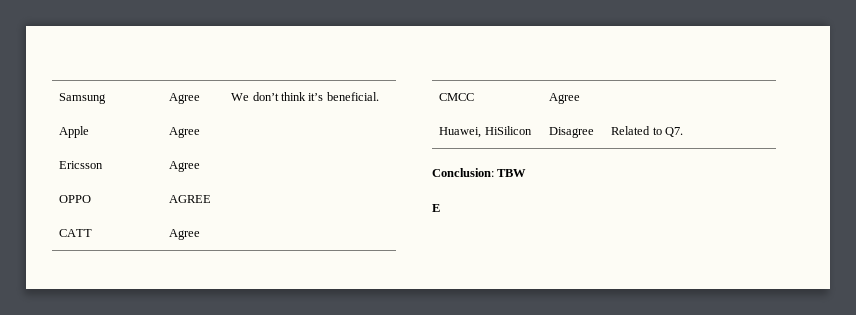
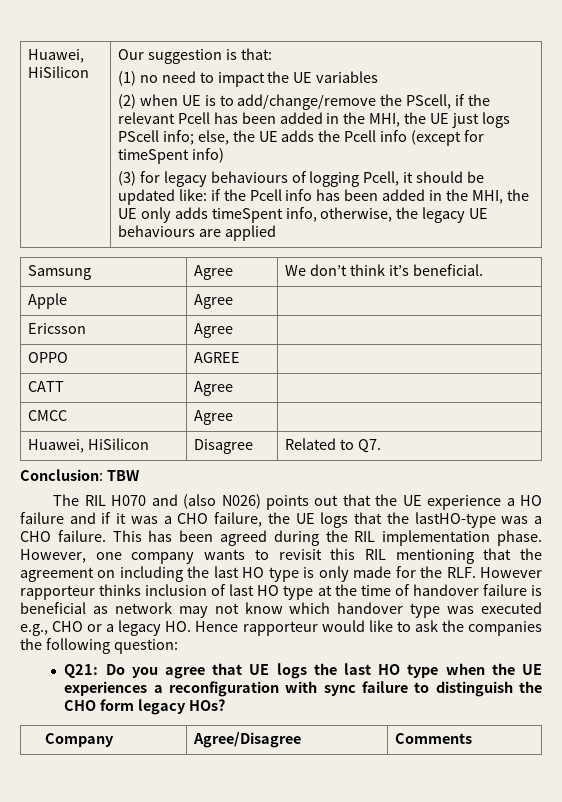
(59, 98) none -> [27,49,84,63] [27,66,89,78] [117,48,272,64] [117,71,379,87] [117,94,491,110] [117,112,510,128] [117,130,485,146] [117,148,224,164] [117,171,485,187] [117,189,529,205] [117,207,489,223] [117,225,276,241] Huawei, HiSilicon | Our suggestion is that: // (1) no need to impact the UE variables // (2) when UE is to add/change/remove the PScell, if the relevant Pcell has been added in the MHI, the UE just logs PScell info; else, the UE adds the Pcell info (except for timeSpent info) // (3) for legacy behaviours of logging Pcell, it should be updated like: if the Pcell info has been added in the MHI, the UE only adds timeSpent info, otherwise, the legacy UE behaviours are applied //
[432,204,440,212] E -> [53,494,542,510] [20,512,542,528] [20,530,543,546] [20,548,542,564] [20,566,542,582] [20,584,543,600] [20,602,542,618] [20,620,543,636] [20,638,178,654] [64,663,543,679] [64,681,542,697] [64,699,226,715] [44,733,114,747] [192,732,301,748] [394,733,472,744] The RIL H070 and (also N026) points out that the UE experience a HO failure and if it was a CHO failure, the UE logs that the lastHO-type was a CHO failure. This has been agreed during the RIL implementation phase. However, one company wants to revisit this RIL mentioning that the agreement on including the last HO type is only made for the RLF. However rapporteur thinks inclusion of last HO type at the time of handover failure is beneficial as network may not know which handover type was executed e.g., CHO or a legacy HO. Hence rapporteur would like to ask the companies the following question: // Q21: Do you agree that UE logs the last HO type when the UE experiences a reconfiguration with sync failure to distinguish the CHO form legacy HOs? // Company | Agree/Disagree | Comments

